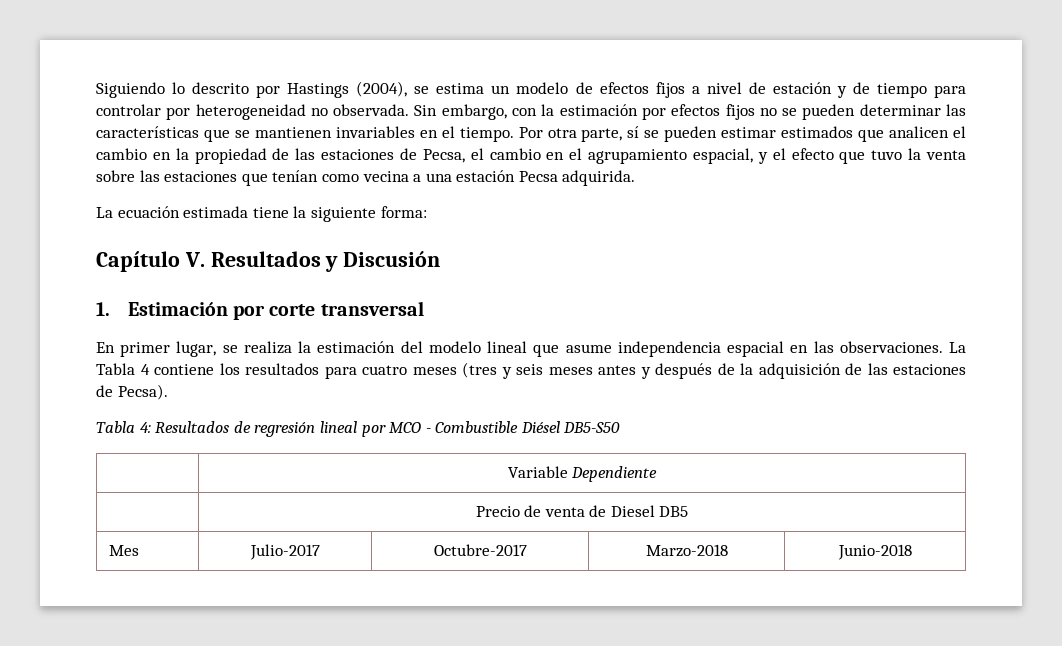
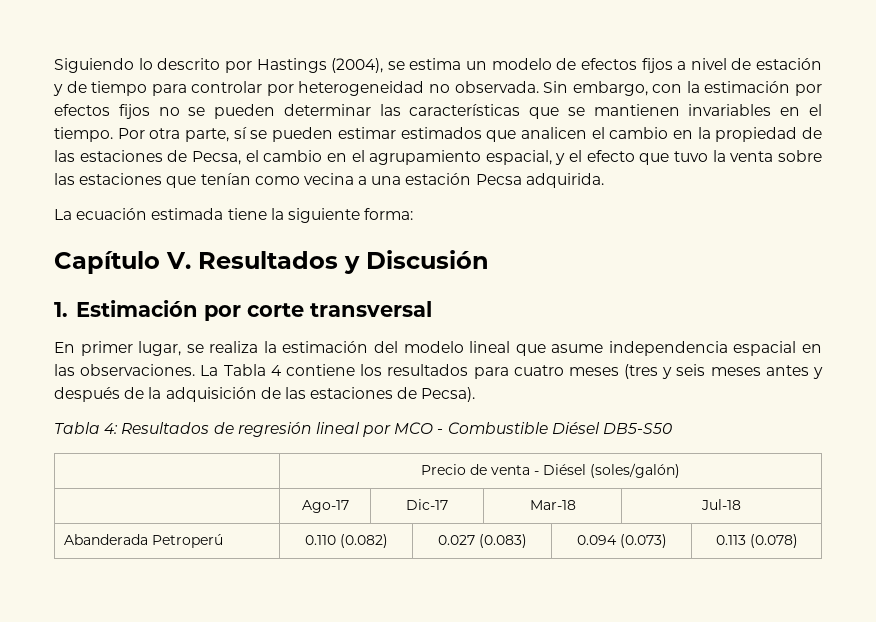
[507,466,658,482] // | Variable Dependiente -> (673, 428) none
[589,505,689,517] [108,545,139,556] [249,544,320,560] [433,544,527,556] [645,544,728,557] [837,544,912,560] de Diesel DB5 // Mes | Julio-2017 | Octubre-2017 | Marzo-2018 | Junio-2018 -> [534,463,680,478] [301,500,349,513] [406,499,448,510] [529,500,576,510] [701,499,741,510] [64,534,224,548] [304,534,388,548] [437,534,527,548] [576,534,667,548] [715,534,798,548] - Diésel (soles/galón) // | Ago-17 | Dic-17 | Mar-18 | Jul-18 // Abanderada Petroperú | 0.110 (0.082) | 0.027 (0.083) | 0.094 (0.073) | 0.113 (0.078)

